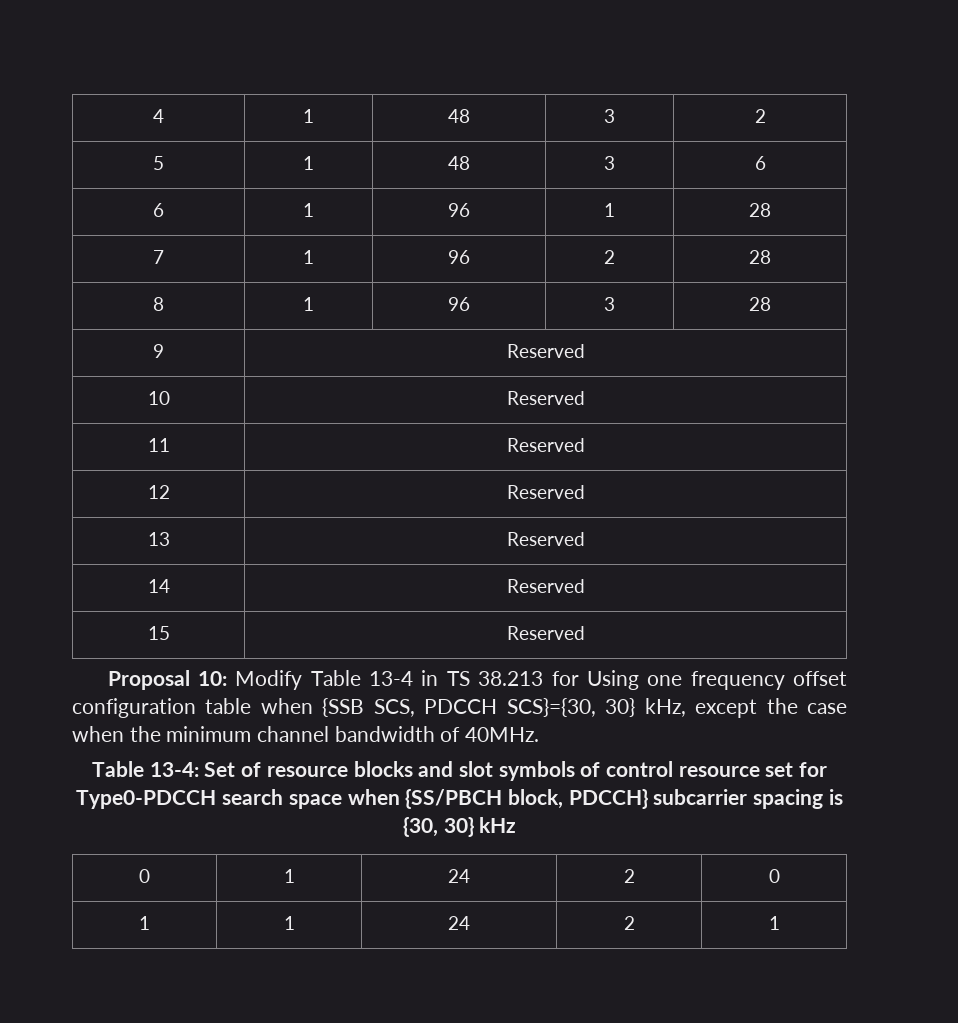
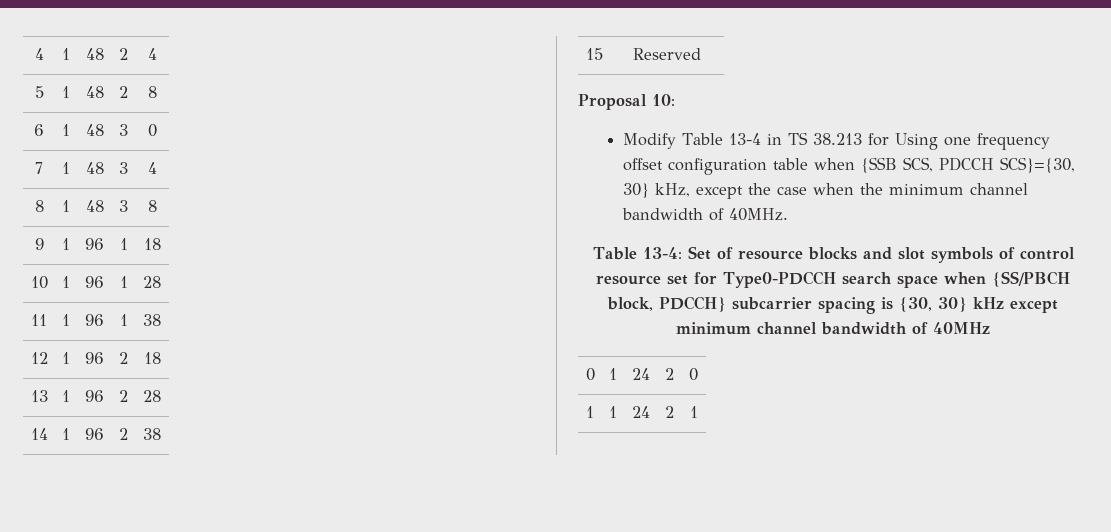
[604,109,615,123] [754,109,766,123] [153,156,164,170] [303,156,314,170] [448,156,470,170] [604,156,615,170] [754,156,766,170] [153,203,164,217] [303,203,314,217] [448,203,470,217] [604,203,615,217] [749,203,771,217] [153,250,164,264] | 3 | 2 // 5 | 1 | 48 | 3 | 6 // 6 | 1 | 96 | 1 | 28 // 7 -> [119,48,128,60] [147,48,157,60] [34,86,44,98] [62,86,70,98] [85,86,104,98] [119,86,128,98] [147,86,157,98] [34,124,44,136] [62,124,70,136] [85,124,104,136] [119,124,128,136] [147,124,157,137] [35,162,43,174] [62,162,70,174] [85,162,104,174] [119,162,128,174] [147,162,157,174] [34,200,44,212] [62,200,70,212] [85,200,104,212] [119,200,128,212] [147,200,157,212] [34,238,44,250] [62,238,70,250] [85,238,104,250] [119,238,128,250] [143,238,161,250] [30,276,48,289] [62,276,70,288] [85,276,104,288] [119,276,128,288] [143,276,161,288] [31,314,47,326] [62,314,70,326] [85,314,104,326] [119,314,128,326] [143,314,161,326] [30,352,48,364] [62,352,70,364] [85,352,104,364] [119,352,128,364] [143,352,161,364] [30,390,48,402] | 2 | 4 // 5 | 1 | 48 | 2 | 8 // 6 | 1 | 48 | 3 | 0 // 7 | 1 | 48 | 3 | 4 // 8 | 1 | 48 | 3 | 8 // 9 | 1 | 96 | 1 | 18 // 10 | 1 | 96 | 1 | 28 // 11 | 1 | 96 | 1 | 38 // 12 | 1 | 96 | 2 | 18 // 13
[153,297,164,311] [303,297,314,311] [448,297,470,311] [604,297,615,311] [749,297,771,311] [153,344,164,358] [506,344,585,358] [147,391,170,405] [506,391,585,405] [147,438,170,452] [506,438,585,452] [147,485,170,499] [506,485,585,499] [147,532,170,546] [506,532,585,546] [147,579,170,593] [506,579,585,593] 8 | 1 | 96 | 3 | 28 // 9 | Reserved // 10 | Reserved // 11 | Reserved // 12 | Reserved // 13 | Reserved // 14 | Reserved -> [30,428,48,440] [62,428,70,440] [85,428,104,440] [119,428,128,440] [143,428,161,440] 14 | 1 | 96 | 2 | 38
(227, 678) none -> (675, 100) //
(517, 825) none -> [1010,300,1058,313] [676,322,990,335] except minimum channel bandwidth of 40MHz

